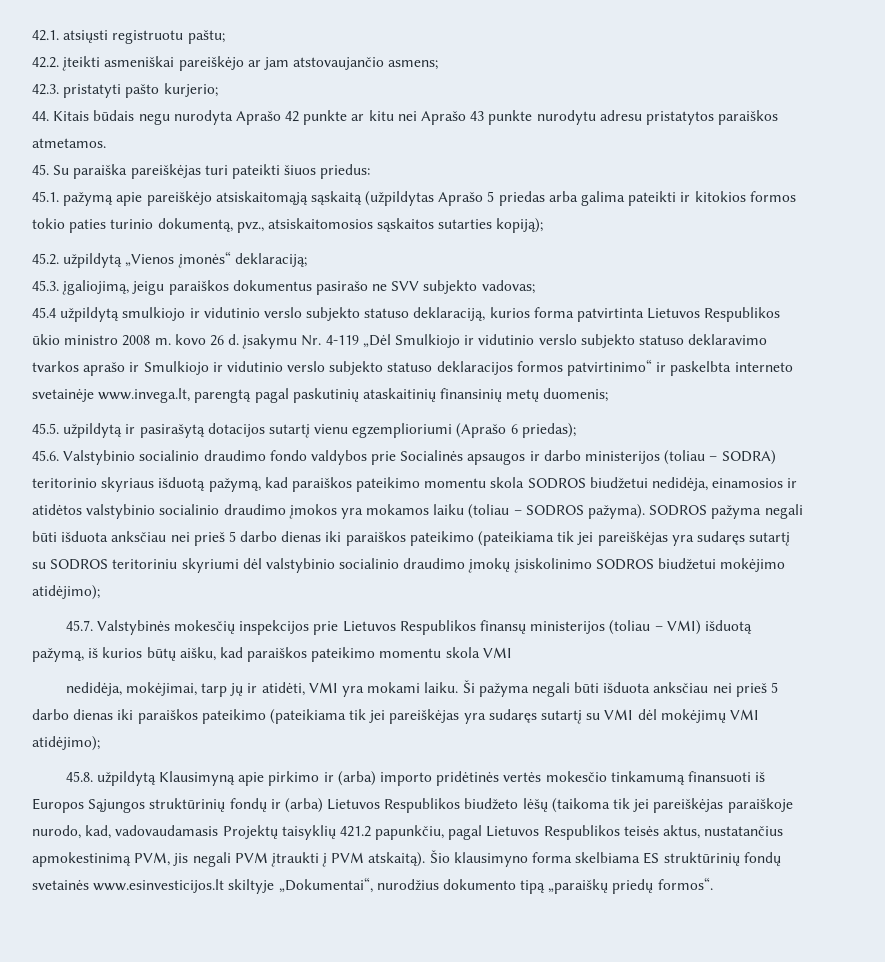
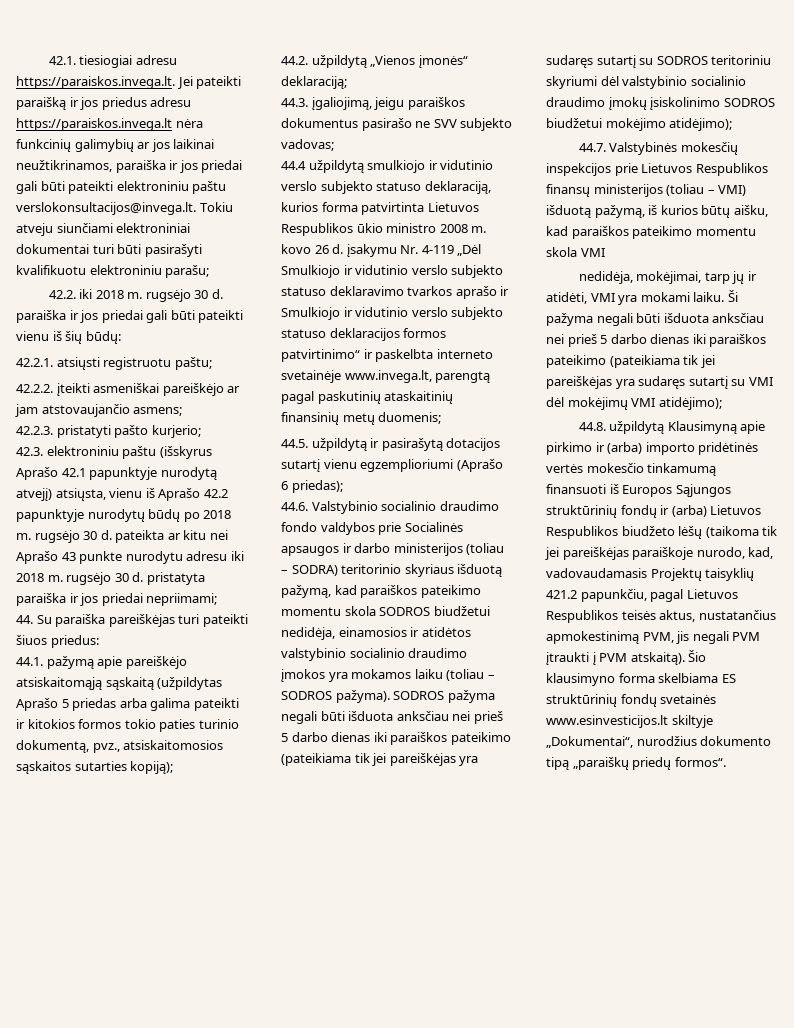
(59, 35) none -> [79,55,177,68] [16,76,242,89] [16,97,192,110] [16,118,203,131] [16,139,215,152] [16,160,243,173] [16,181,227,194] [16,202,233,215] [16,223,191,236] [16,244,202,257] [16,265,210,278] [48,289,223,302] [16,310,244,323] [16,331,121,344] [16,358,53,367] tiesiogiai adresu https://paraiskos.invega.lt. Jei pateikti paraišką ir jos priedus adresu https://paraiskos.invega.lt nėra funkcinių galimybių ar jos laikinai neužtikrinamos, paraiška ir jos priedai gali būti pateikti elektroniniu paštu verslokonsultacijos@invega.lt. Tokiu atveju siunčiami elektroniniai dokumentai turi būti pasirašyti kvalifikuotu elektroniniu parašu; // 42.2. iki 2018 m. rugsėjo 30 d. paraiška ir jos priedai gali būti pateikti vienu iš šių būdų: // 42.2.1.
[32,57,59,68] 42.2. -> [16,384,53,393] 42.2.2.
[32,84,59,95] 42.3. -> [16,426,53,435] 42.2.3.
[32,110,348,125] 44. Kitais būdais negu nurodyta Aprašo 42 punkte -> [16,446,212,459] [16,467,217,480] [16,488,228,501] [16,509,232,522] [16,530,165,543] 42.3. elektroniniu paštu (išskyrus Aprašo 42.1 papunktyje nurodytą atvejį) atsiųsta, vienu iš Aprašo 42.2 papunktyje nurodytų būdų po 2018 m. rugsėjo 30 d. pateikta
[645,110,779,125] [32,138,106,148] [32,164,49,175] pristatytos paraiškos atmetamos. // 45. -> [230,551,244,561] [16,572,205,585] [16,593,218,606] [16,615,33,624] iki 2018 m. rugsėjo 30 d. pristatyta paraiška ir jos priedai nepriimami; // 44.
[32,191,59,202] 45.1. -> [16,657,43,666] 44.1.
[32,253,59,265] 45.2. -> [281,56,308,65] 44.2.
[32,280,59,291] 45.3. -> [281,98,308,107] 44.3.
[32,307,56,318] 45.4 -> [281,161,306,170] 44.4
[32,423,59,434] 45.5. -> [281,439,308,448] 44.5.
[32,450,59,461] 45.6. -> [281,502,308,511] 44.6.
[65,620,93,631] 45.7. -> [578,143,606,152] 44.7.
[65,771,93,782] 45.8. -> [578,422,606,431] 44.8.

